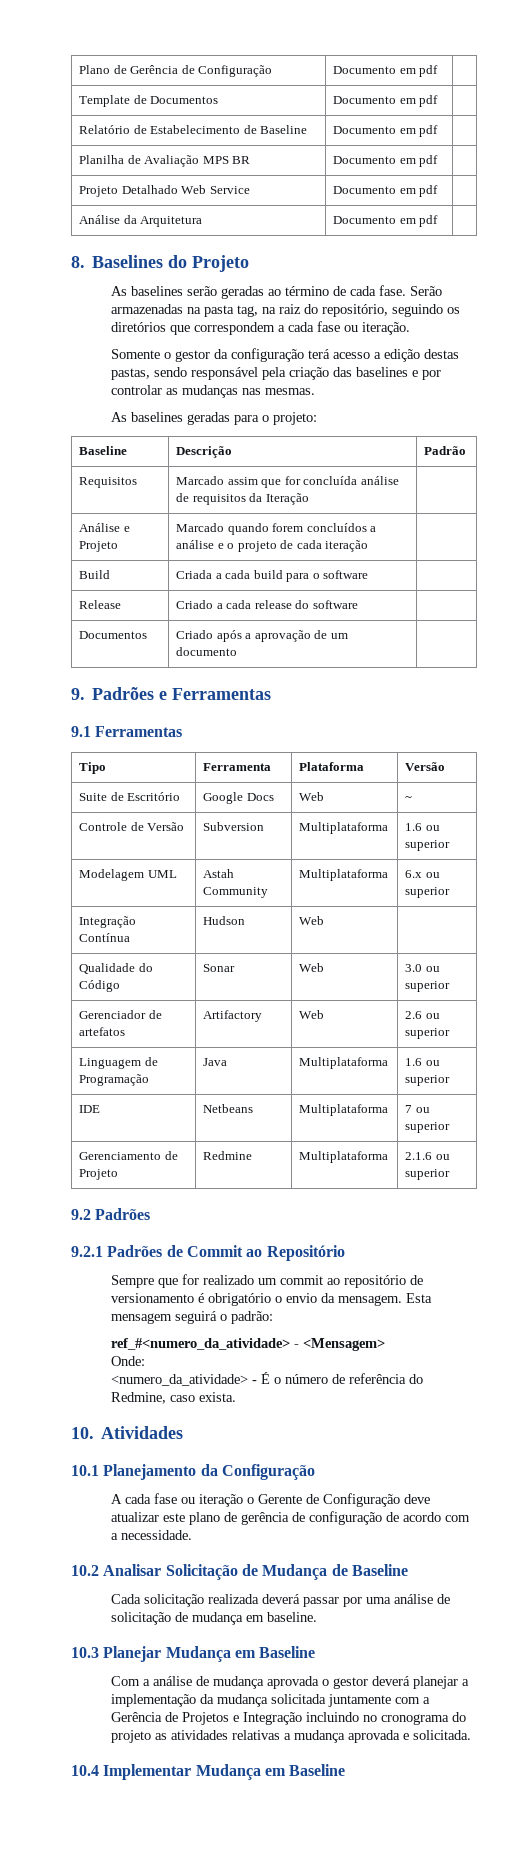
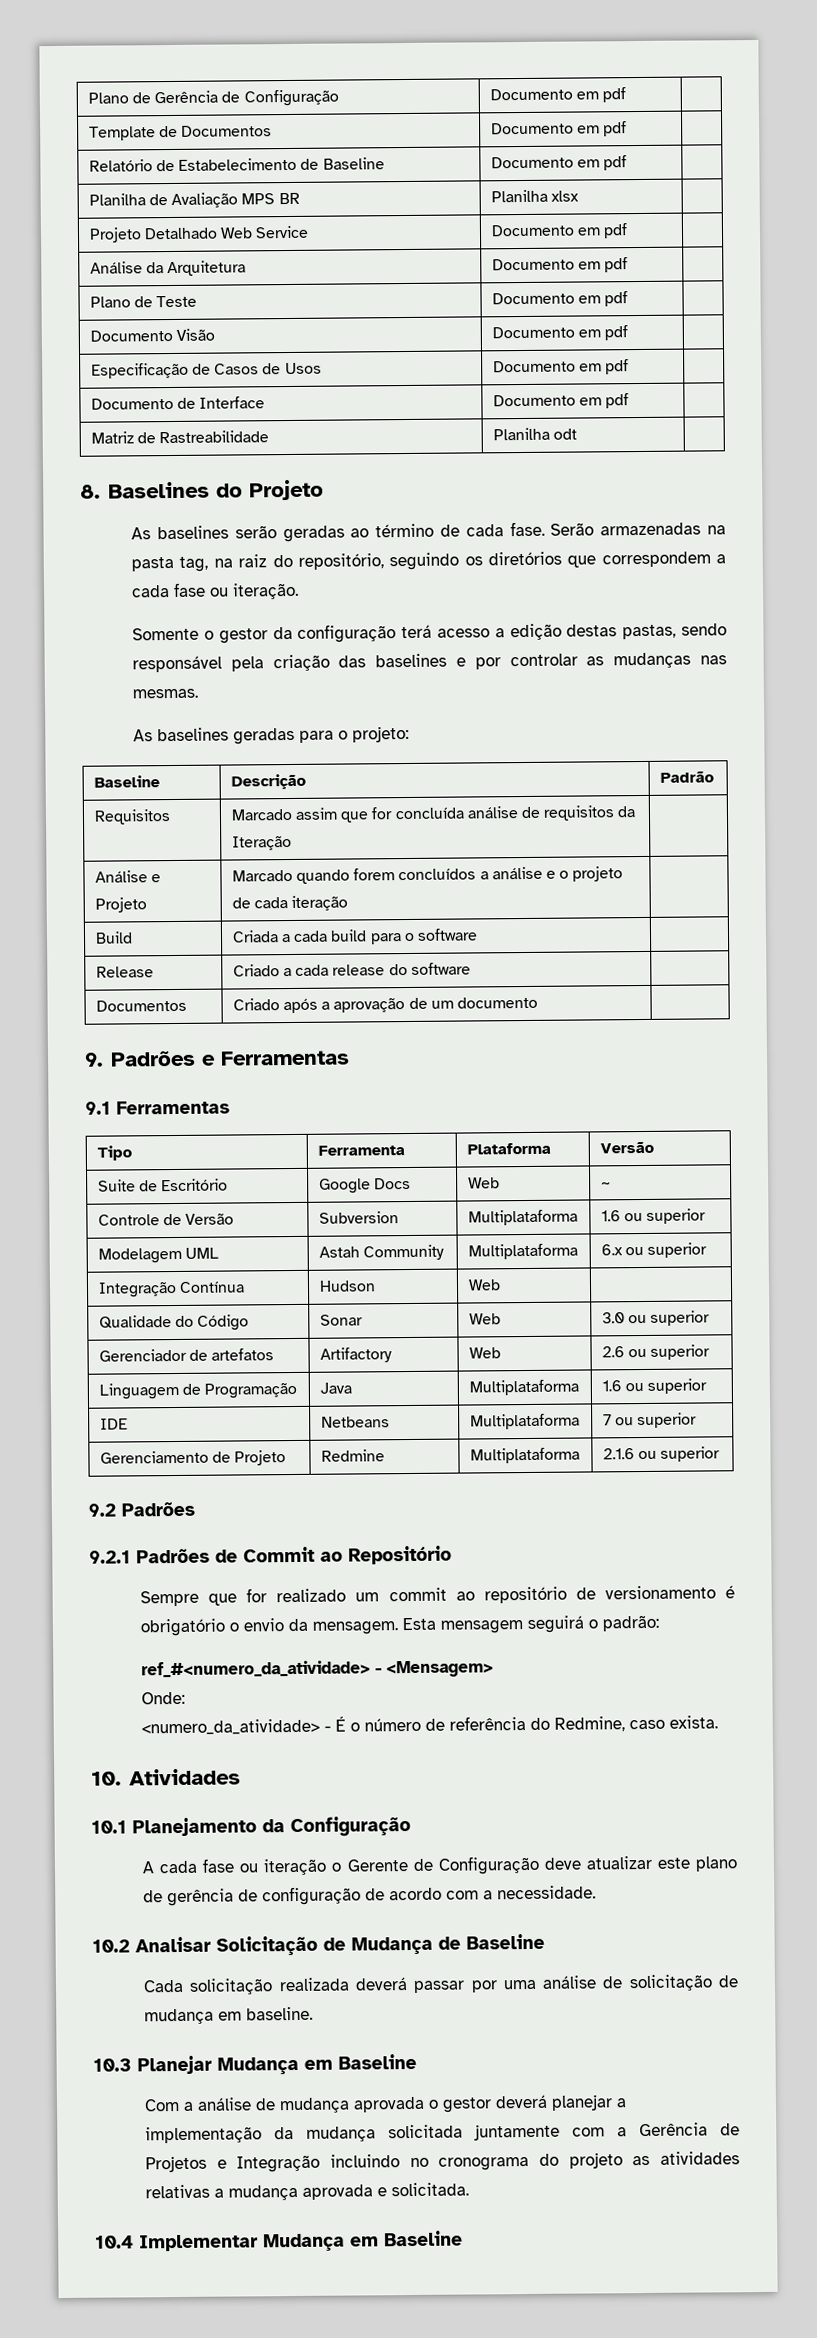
[333,155,439,167] Documento em pdf -> [490,189,579,203] Planilha xlsx
(439, 221) none -> [89,295,198,308] [491,291,629,307] [89,328,215,342] [491,325,629,341] [90,362,322,379] [492,359,630,375] [90,396,266,410] [492,393,630,409] [90,430,270,444] [492,427,577,441] // Plano de Teste | Documento em pdf | // Documento Visão | Documento em pdf | // Especificação de Casos de Usos | Documento em pdf | // Documento de Interface | Documento em pdf | // Matriz de Rastreabilidade | Planilha odt |

